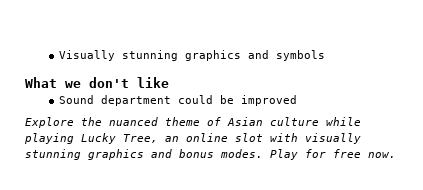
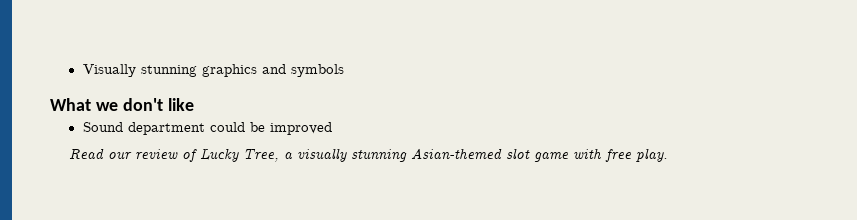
[25,117,361,128] [24,133,361,144] [25,149,396,160] Explore the nuanced theme of Asian culture while playing Lucky Tree, an online slot with visually stunning graphics and bonus modes. Play for free now. -> [69,148,669,162] Read our review of Lucky Tree, a visually stunning Asian-themed slot game with free play.

